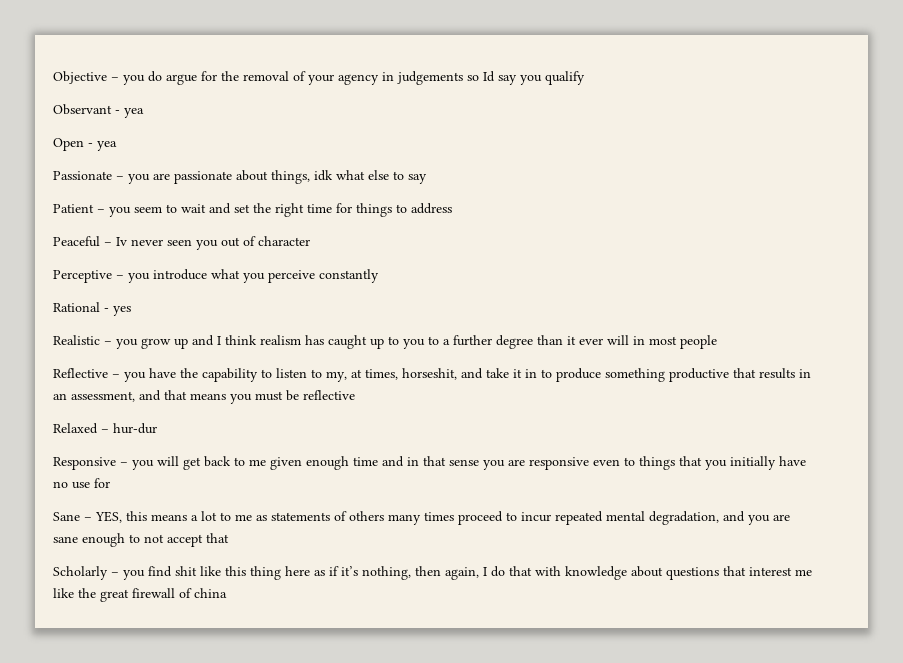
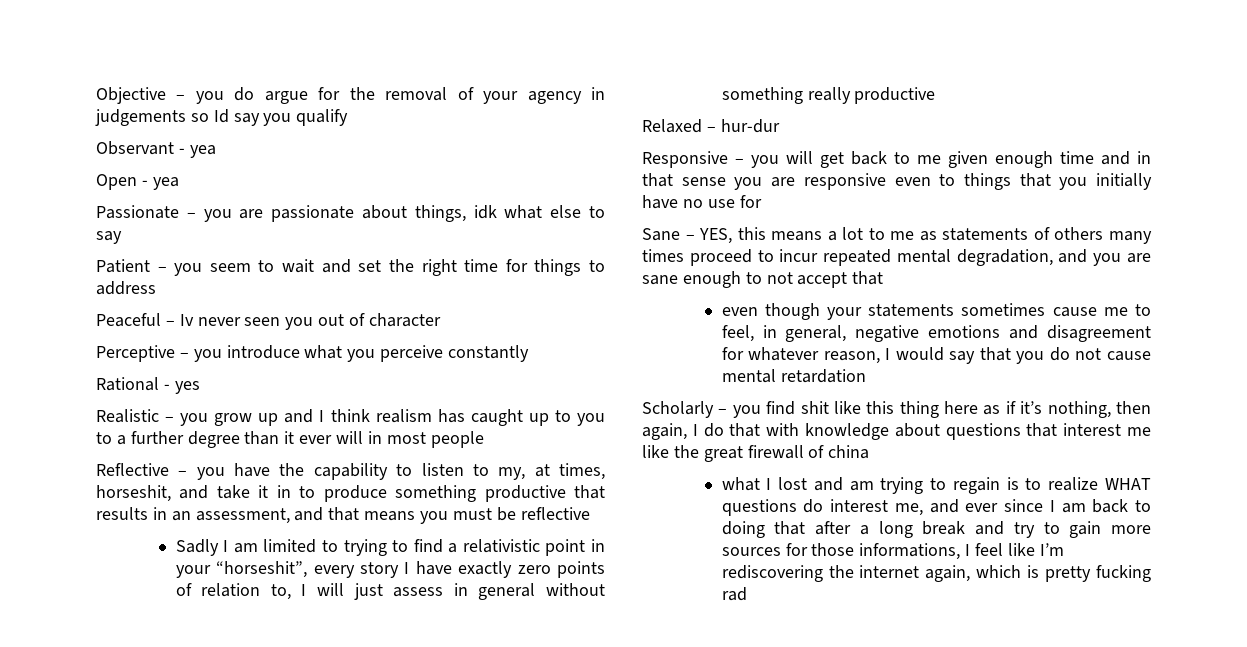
(355, 395) none -> [175,539,606,556] [175,561,605,578] [175,583,605,600] [721,87,936,104] // Sadly I am limited to trying to find a relativistic point in your “horseshit”, every story I have exactly zero points of relation to, I will just assess in general without something really productive
(229, 538) none -> [721,303,1151,320] [721,325,1151,342] [721,347,1151,364] [721,369,866,383] // even though your statements sometimes cause me to feel, in general, negative emotions and disagreement for whatever reason, I would say that you do not cause mental retardation
(227, 593) none -> [721,477,1151,494] [721,499,1151,516] [721,521,1151,538] [721,543,1064,560] [721,565,1151,582] [721,587,747,601] // what I lost and am trying to regain is to realize WHAT questions do interest me, and ever since I am back to doing that after a long break and try to gain more sources for those informations, I feel like I’m rediscovering the internet again, which is pretty fucking rad

